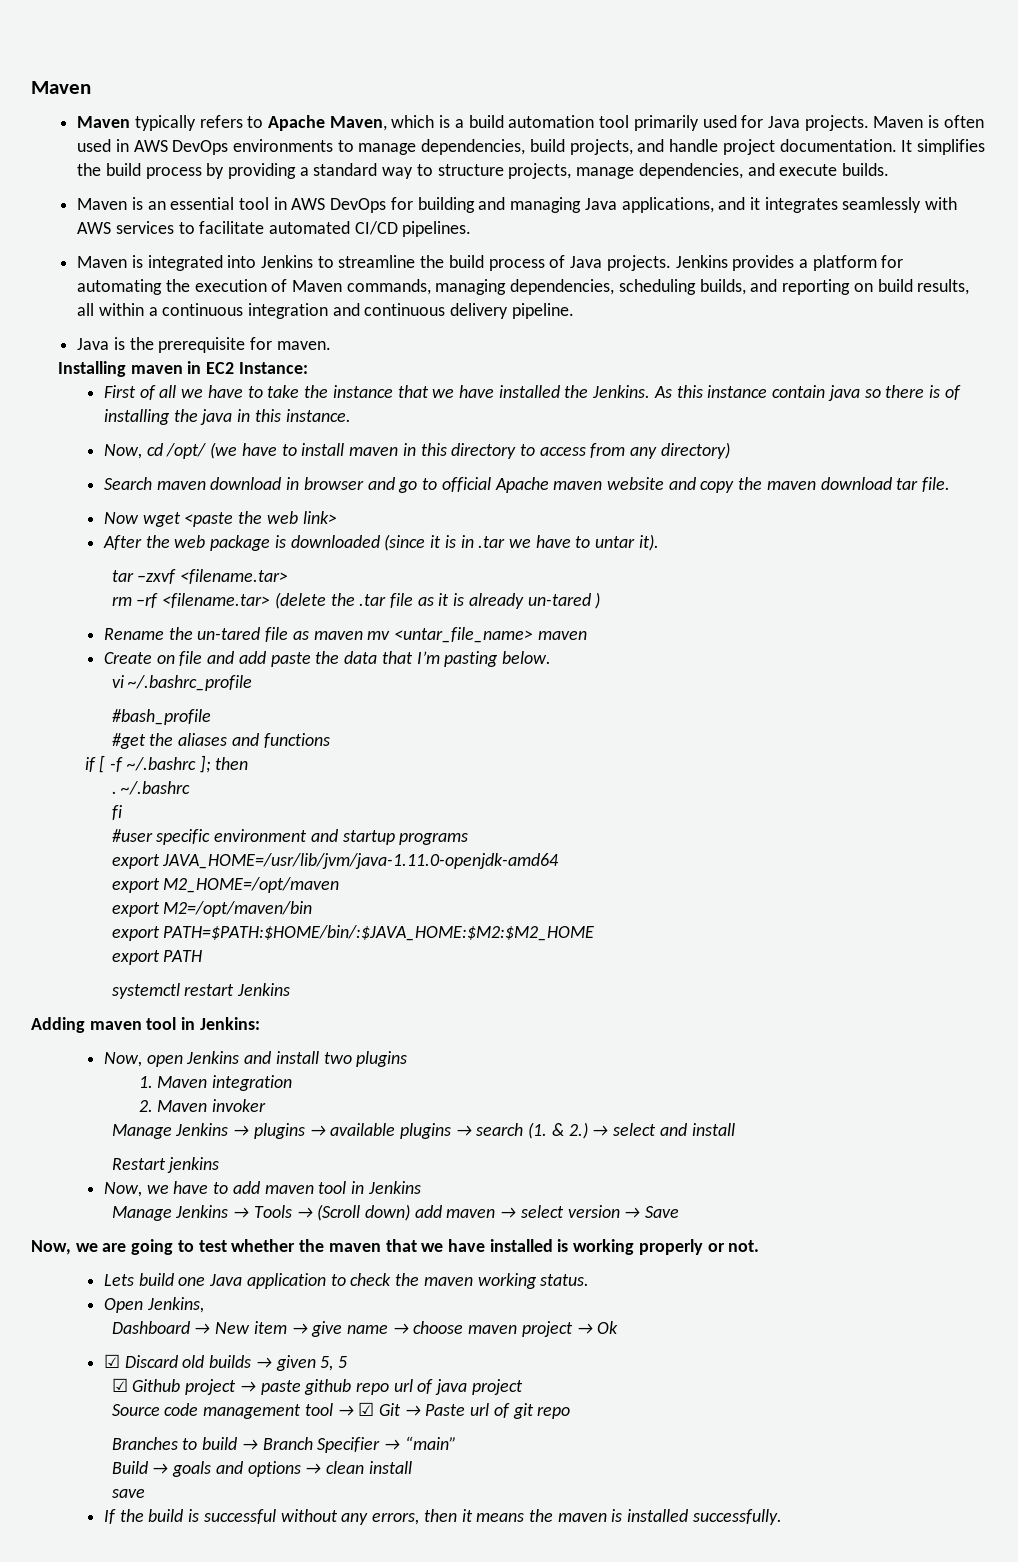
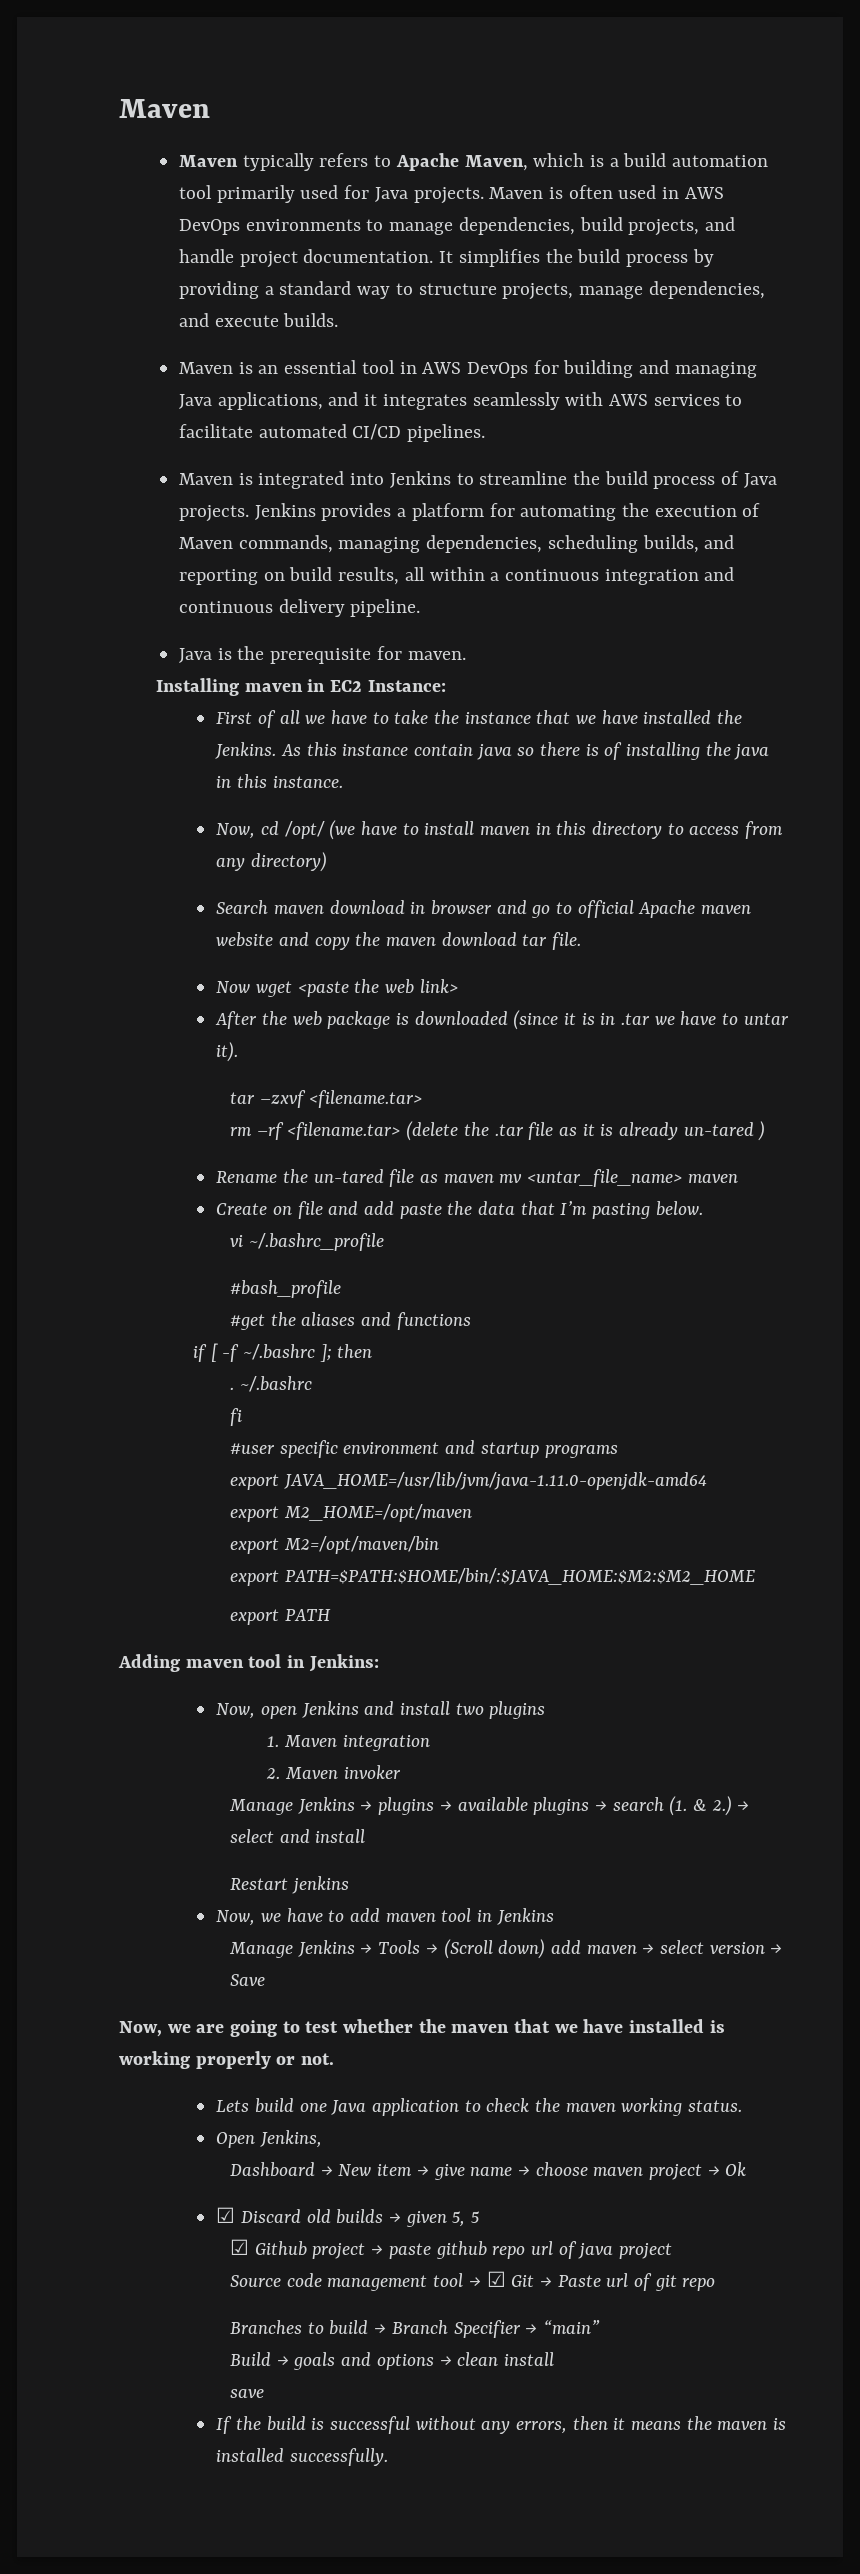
[111,983,291,999] // systemctl restart Jenkins -> (331, 1615) none

